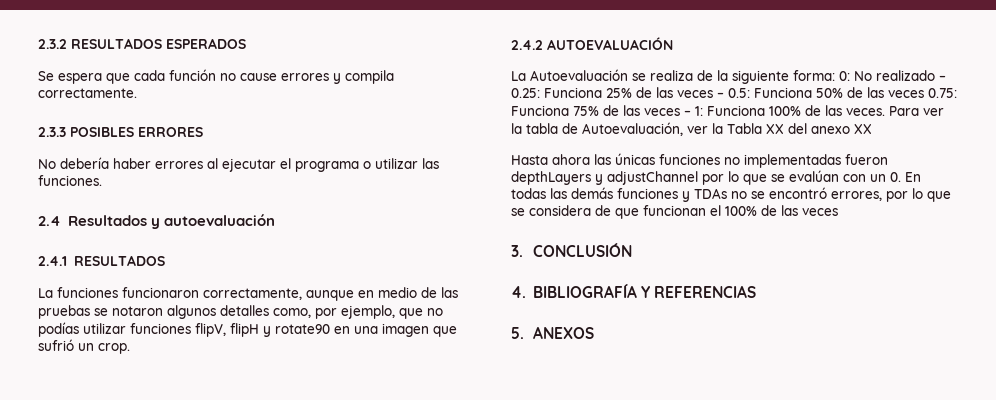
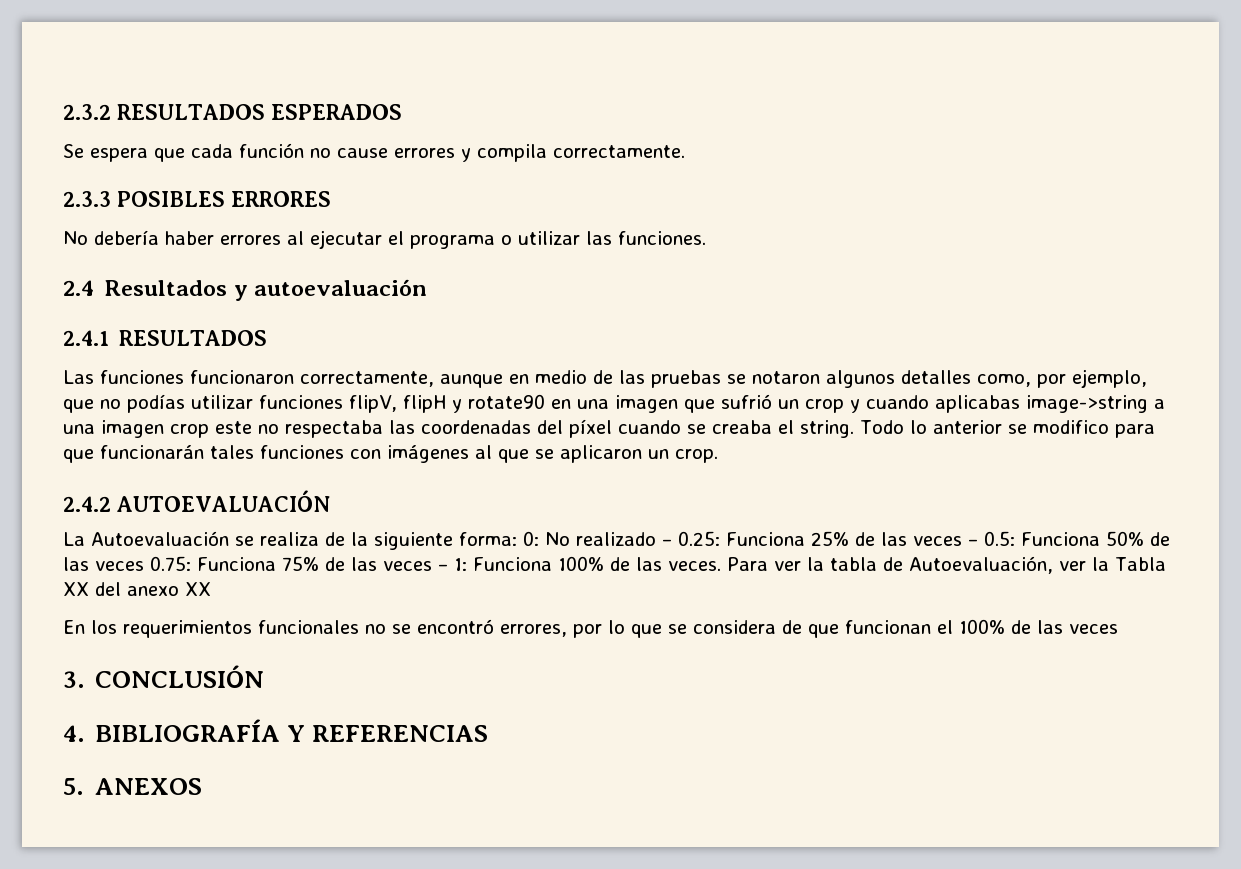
[38,288,53,298] La -> [63,370,94,384] Las
(94, 347) none -> [805,395,1165,413] [63,419,1155,438] [63,445,669,463] crop y cuando aplicabas image->string a una imagen crop este no respectaba las coordenadas del píxel cuando se creaba el string. Todo lo anterior se modifico para que funcionarán tales funciones con imágenes al que se aplicaron un
[511,153,888,168] [511,170,921,185] [511,187,727,202] Hasta ahora las únicas funciones no implementadas fueron depthLayers y adjustChannel por lo que se evalúan con un 0. En todas las demás funciones y TDAs -> [63,620,359,638] En los requerimientos funcionales

